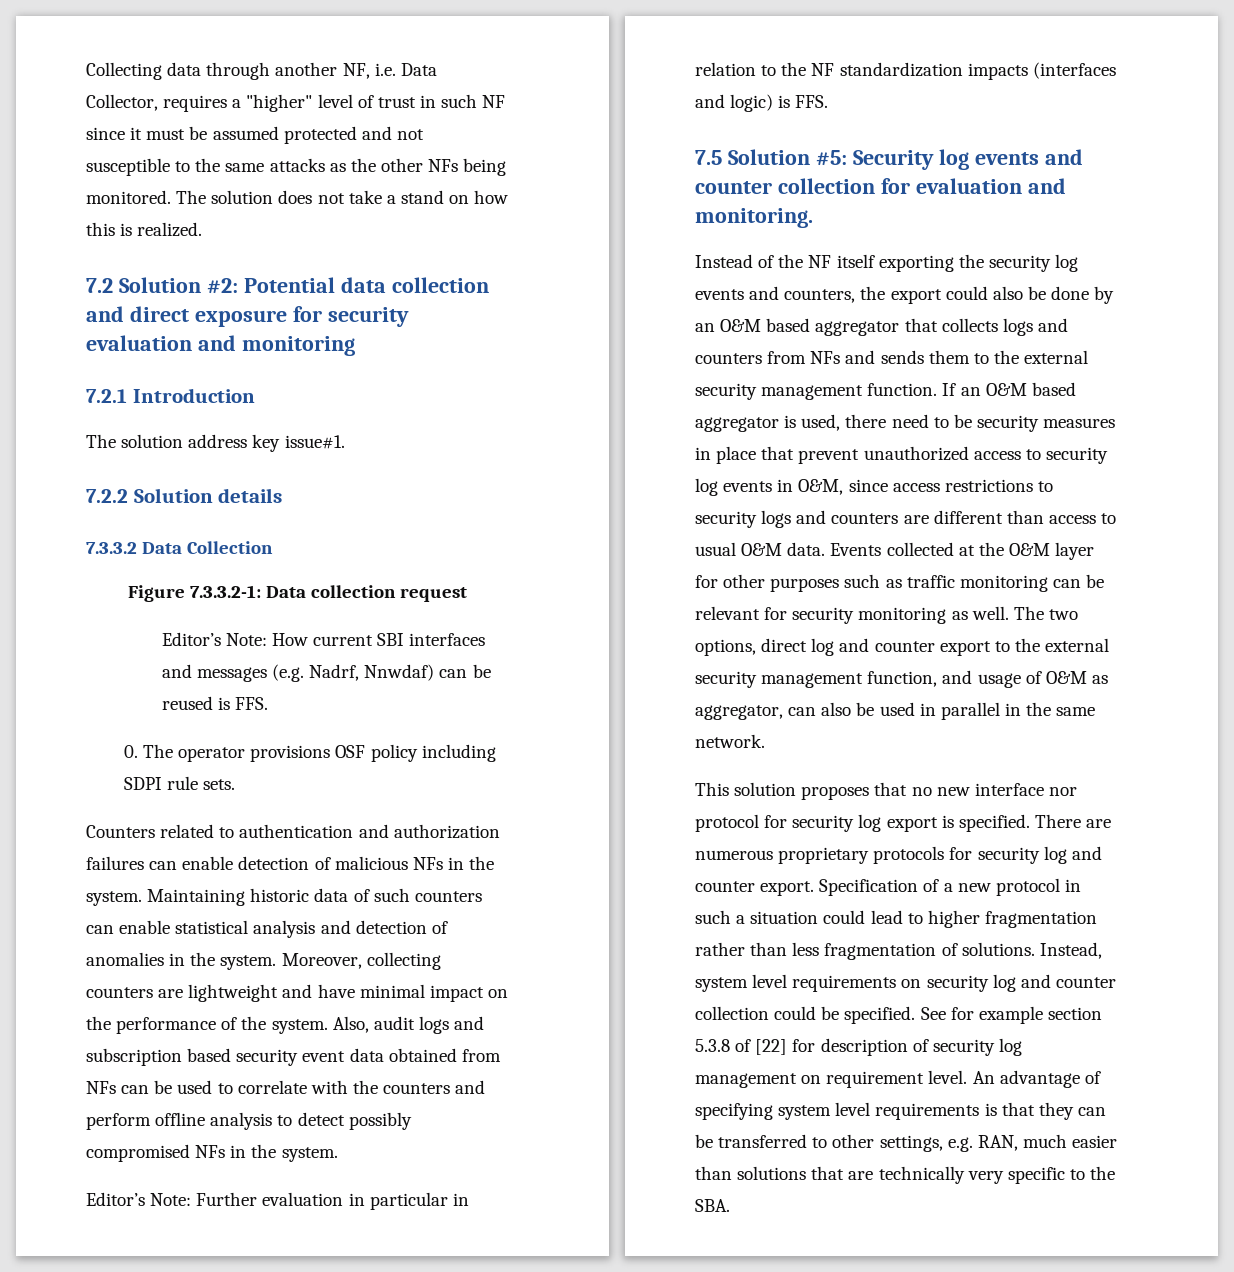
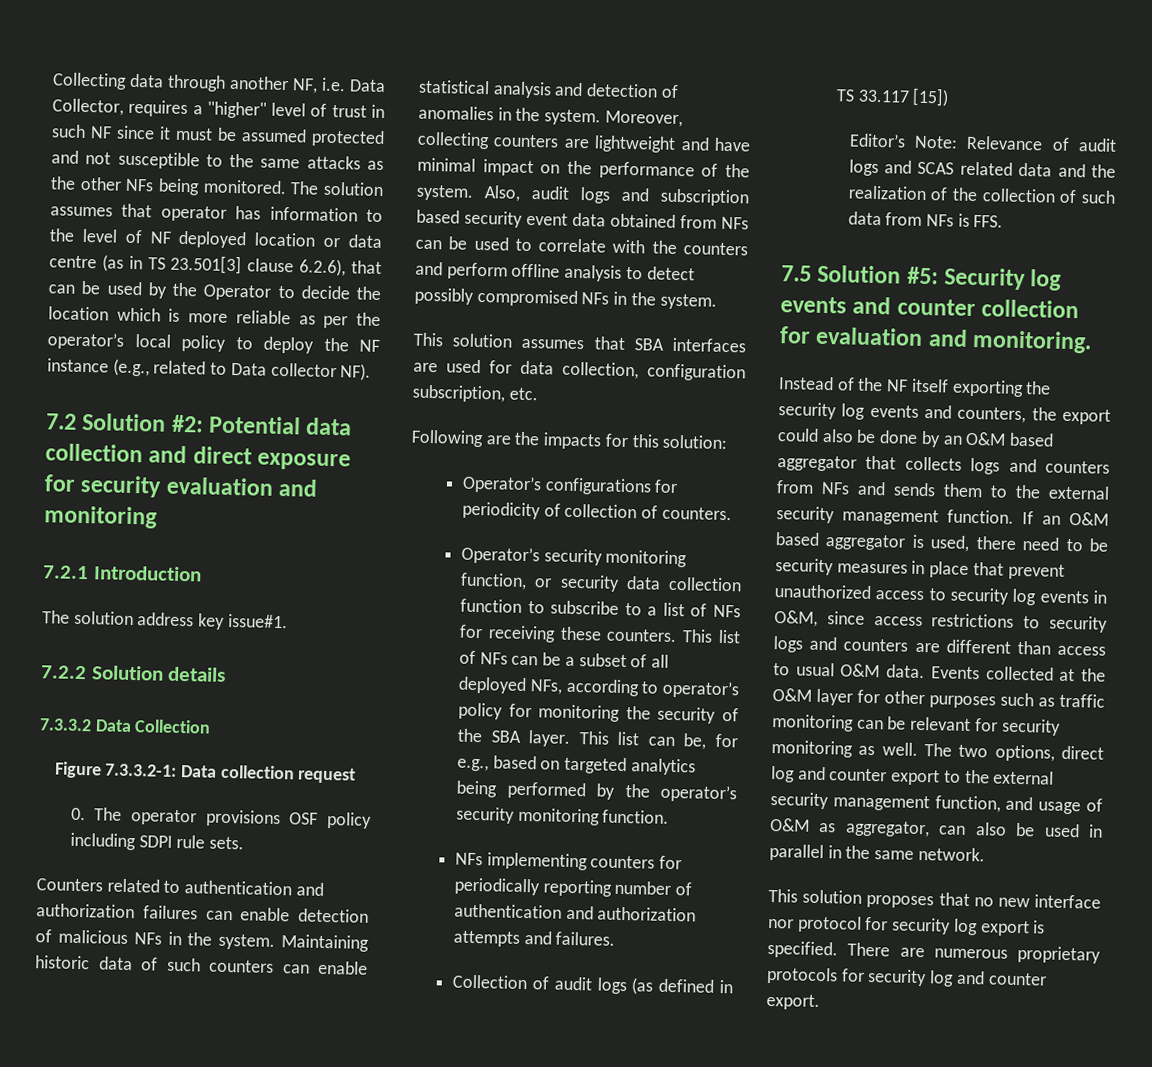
[278,190,509,204] [86,222,203,237] does not take a stand on how this is realized. -> [50,203,383,223] [49,228,383,249] [49,254,382,277] [48,280,381,301] [48,306,382,329] [47,332,380,354] [47,358,372,381] assumes that operator has information to the level of NF deployed location or data centre (as in TS 23.501[3] clause 6.2.6), that can be used by the Operator to decide the location which is more reliable as per the operator’s local policy to deploy the NF instance (e.g., related to Data collector NF).
[161,632,486,646] [161,664,491,682] [161,696,268,710] // Editor’s Note: How current SBI interfaces and messages (e.g. Nadrf, Nnwdaf) can be reused is FFS. -> (357, 775) none
[86,1192,469,1210] [695,62,1116,80] [695,94,774,112] Editor’s Note: Further evaluation in particular in relation to the NF standardization impacts (interfaces and logic) -> [413,332,746,353] [413,359,746,382] [412,384,538,403] [411,429,729,450] [462,475,679,496] [462,501,732,521] [461,546,688,568] [460,572,742,592] [460,598,741,618] [459,624,741,644] [459,650,670,668] [458,676,740,699] [458,702,739,724] [457,728,738,750] [457,755,696,776] [456,780,737,803] [456,806,670,826] [455,852,683,871] [454,877,693,897] [454,903,697,922] [453,930,616,947] [452,974,733,995] [836,87,950,107] [848,133,1117,152] [848,159,1116,178] [847,185,1116,204] [847,211,954,227] This solution assumes that SBA interfaces are used for data collection, configuration subscription, etc. // Following are the impacts for this solution: // Operator’s configurations for periodicity of collection of counters. // Operator’s security monitoring function, or security data collection function to subscribe to a list of NFs for receiving these counters. This list of NFs can be a subset of all deployed NFs, according to operator’s policy for monitoring the security of the SBA layer. This list can be, for e.g., based on targeted analytics being performed by the operator’s security monitoring function. // NFs implementing counters for periodically reporting number of authentication and authorization attempts and failures. // Collection of audit logs (as defined in TS 33.117 [15]) // Editor’s Note: Relevance of audit logs and SCAS related data and the realization of the collection of such data from NFs
[819,878,1081,896] [695,910,1097,928] [695,942,1102,960] [695,974,1116,992] [695,1006,1102,1024] [695,1038,1022,1056] [695,1070,1101,1088] [695,1102,1106,1120] [695,1134,1118,1152] [695,1166,1116,1184] [695,1199,730,1212] Specification of a new protocol in such a situation could lead to higher fragmentation rather than less fragmentation of solutions. Instead, system level requirements on security log and counter collection could be specified. See for example section 5.3.8 of [22] for description of security log management on requirement level. An advantage of specifying system level requirements is that they can be transferred to other settings, e.g. RAN, much easier than solutions that are technically very specific to the SBA. -> (820, 1002) none

